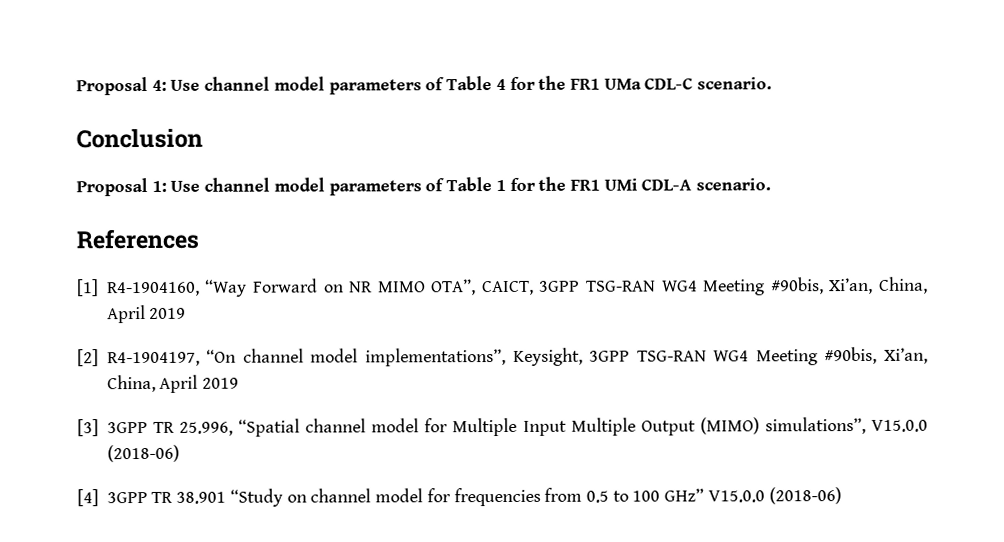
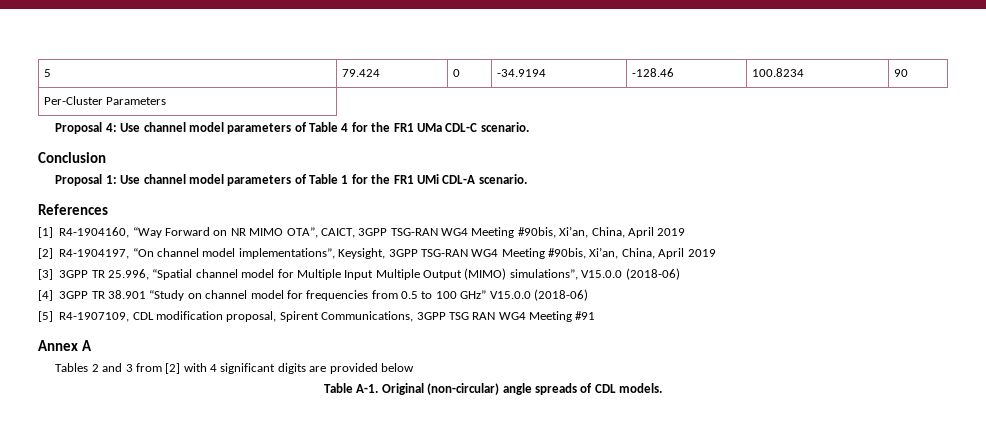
(76, 86) none -> [43,69,51,77] [341,69,380,77] [452,69,460,77] [496,69,546,77] [631,68,674,77] [751,68,804,77] [893,69,908,77] [43,96,167,105] 5 | 79.424 | 0 | -34.9194 | -128.46 | 100.8234 | 90 // Per-Cluster Parameters //
(842, 496) none -> [38,311,596,322] [38,340,92,351] [55,363,414,374] [324,383,662,395] // [5] R4-1907109, CDL modification proposal, Spirent Communications, 3GPP TSG RAN WG4 Meeting #91 // Annex A // Tables 2 and 3 from [2] with 4 significant digits are provided below // Table A-1. Original (non-circular) angle spreads of CDL models.

